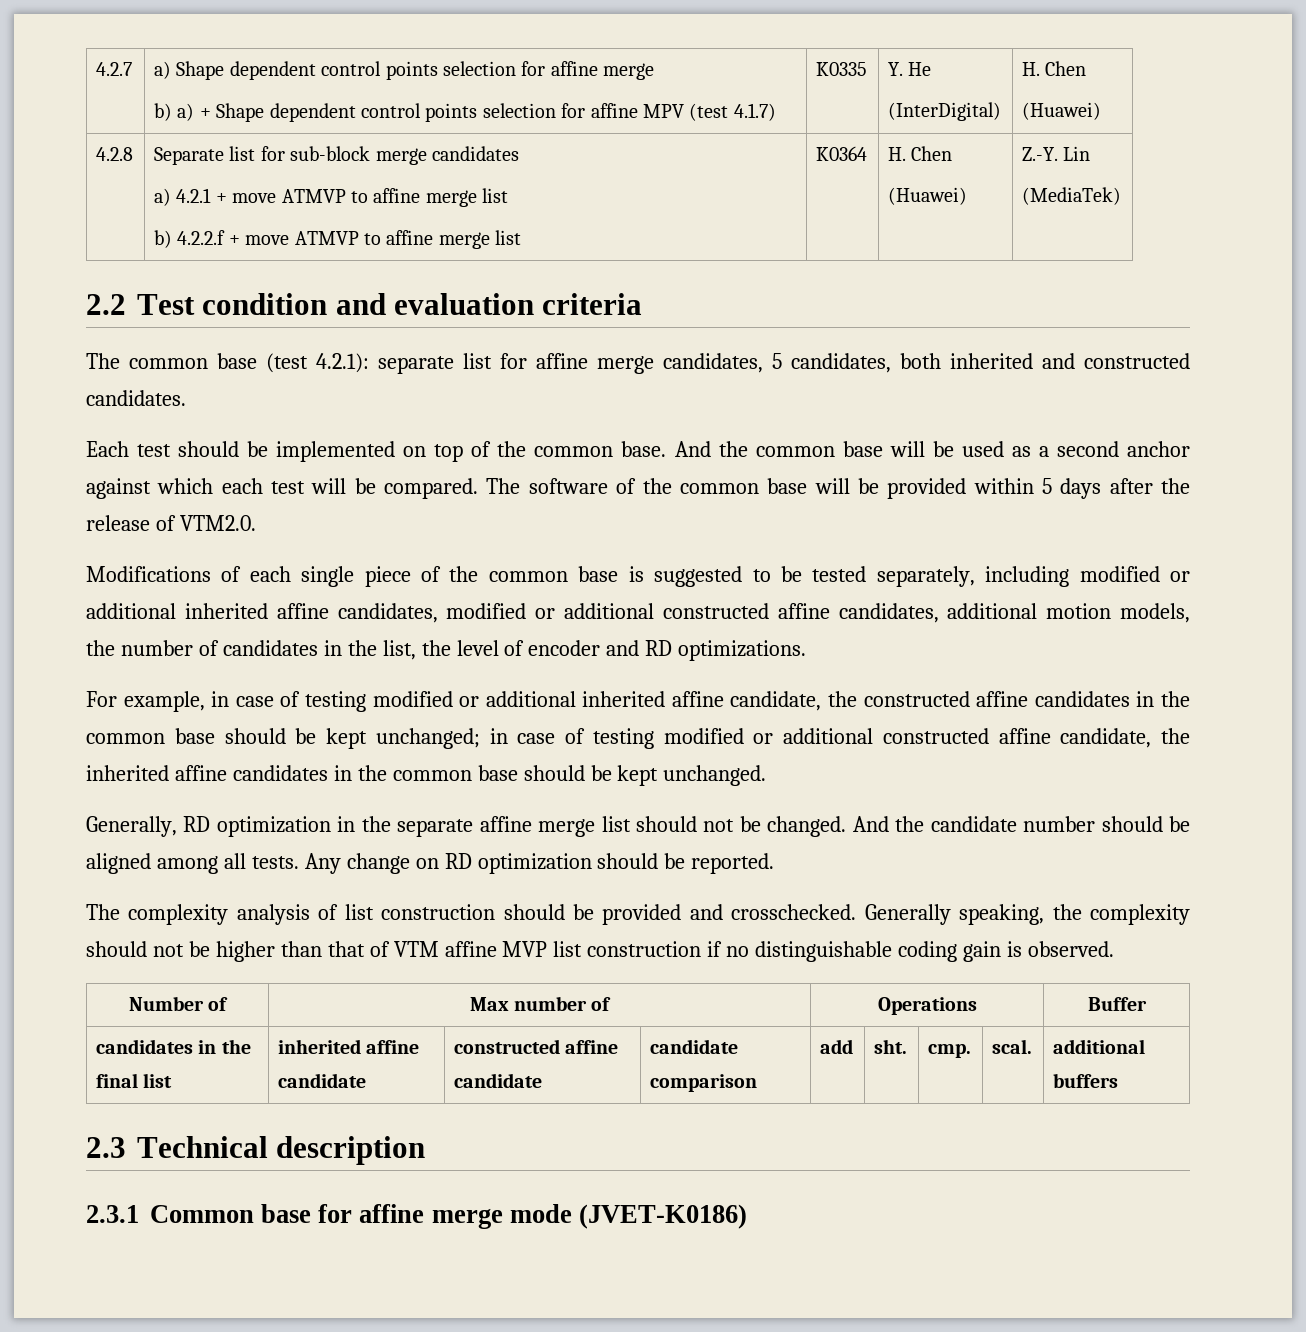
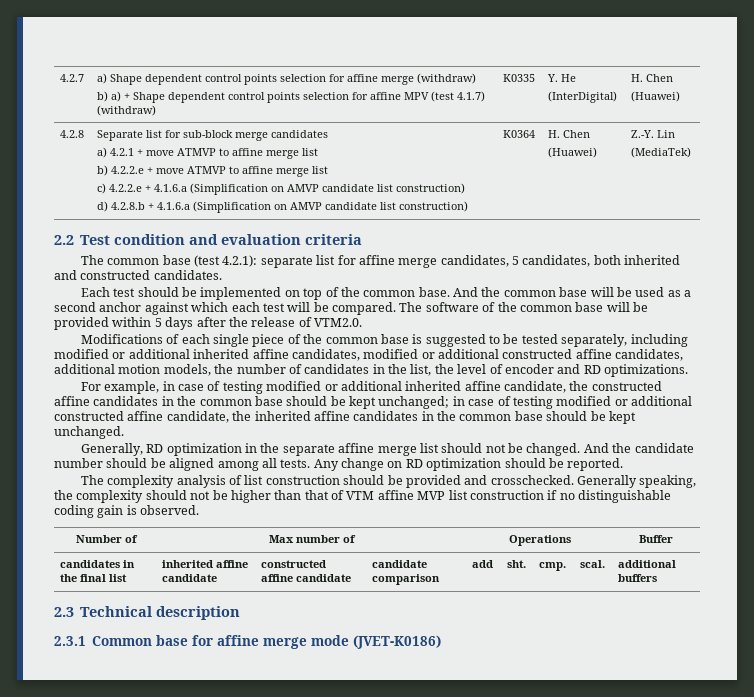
(655, 71) none -> [417,73,477,84] (withdraw)
(776, 112) none -> [97,105,157,116] (withdraw)
[177,230,522,249] 4.2.2.f + move ATMVP to affine merge list -> [111,166,329,177] [97,183,466,195] [97,201,469,213] 4.2.2.e + move ATMVP to affine merge list // c) 4.2.2.e + 4.1.6.a (Simplification on AMVP candidate list construction) // d) 4.2.8.b + 4.1.6.a (Simplification on AMVP candidate list construction)

